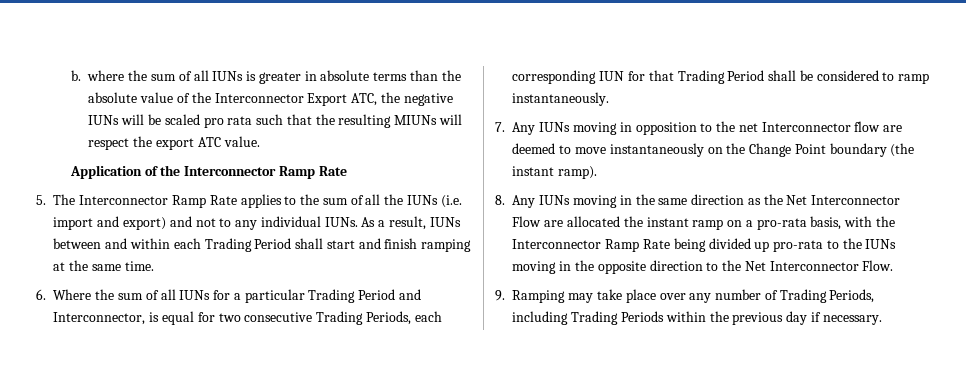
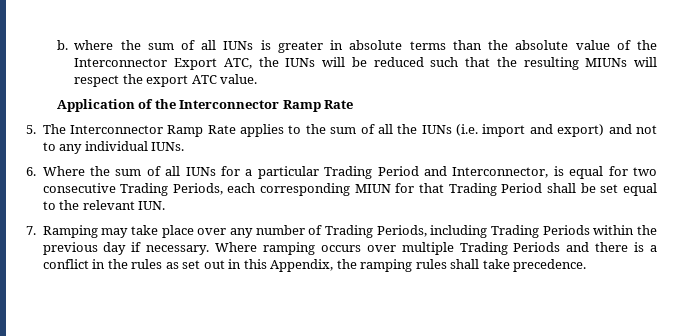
[403,93,453,106] negative -> (279, 62) none
[164,114,253,128] scaled pro rata -> [373,57,424,67] reduced
[361,216,461,230] [53,238,472,252] [53,260,154,271] As a result, IUNs between and within each Trading Period shall start and finish ramping at the same time. -> (185, 146) none
[599,71,625,81] IUN -> [354,184,391,193] MIUN
[816,70,930,84] [512,92,610,106] [495,121,903,135] [512,143,915,157] [512,166,598,179] [495,194,901,208] [512,216,896,230] [512,238,897,252] [512,260,894,274] [495,290,505,301] considered to ramp instantaneously. // 7. Any IUNs moving in opposition to the net Interconnector flow are deemed to move instantaneously on the Change Point boundary (the instant ramp). // 8. Any IUNs moving in the same direction as the Net Interconnector Flow are allocated the instant ramp on a pro-rata basis, with the Interconnector Ramp Rate being divided up pro-rata to the IUNs moving in the opposite direction to the Net Interconnector Flow. // 9. -> [600,183,657,196] [42,200,166,210] [26,226,36,235] set equal to the relevant IUN. // 7.
(882, 320) none -> [215,242,657,255] [42,259,587,272] Where ramping occurs over multiple Trading Periods and there is a conflict in the rules as set out in this Appendix, the ramping rules shall take precedence.

